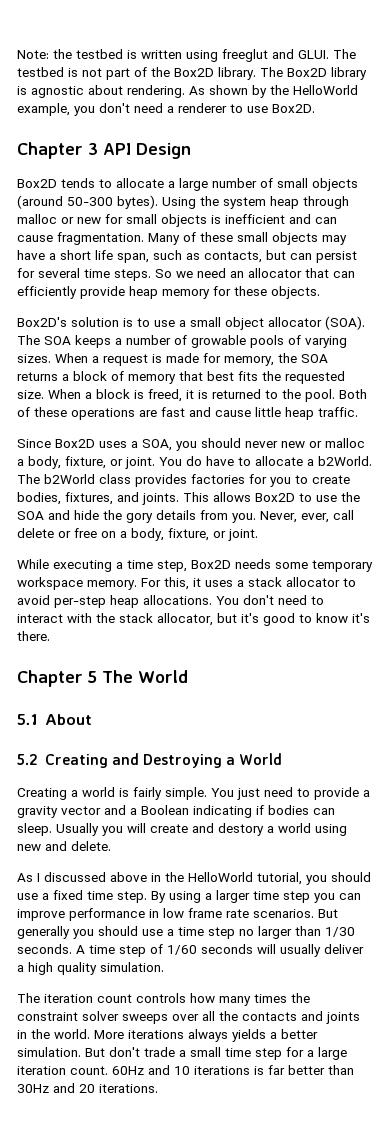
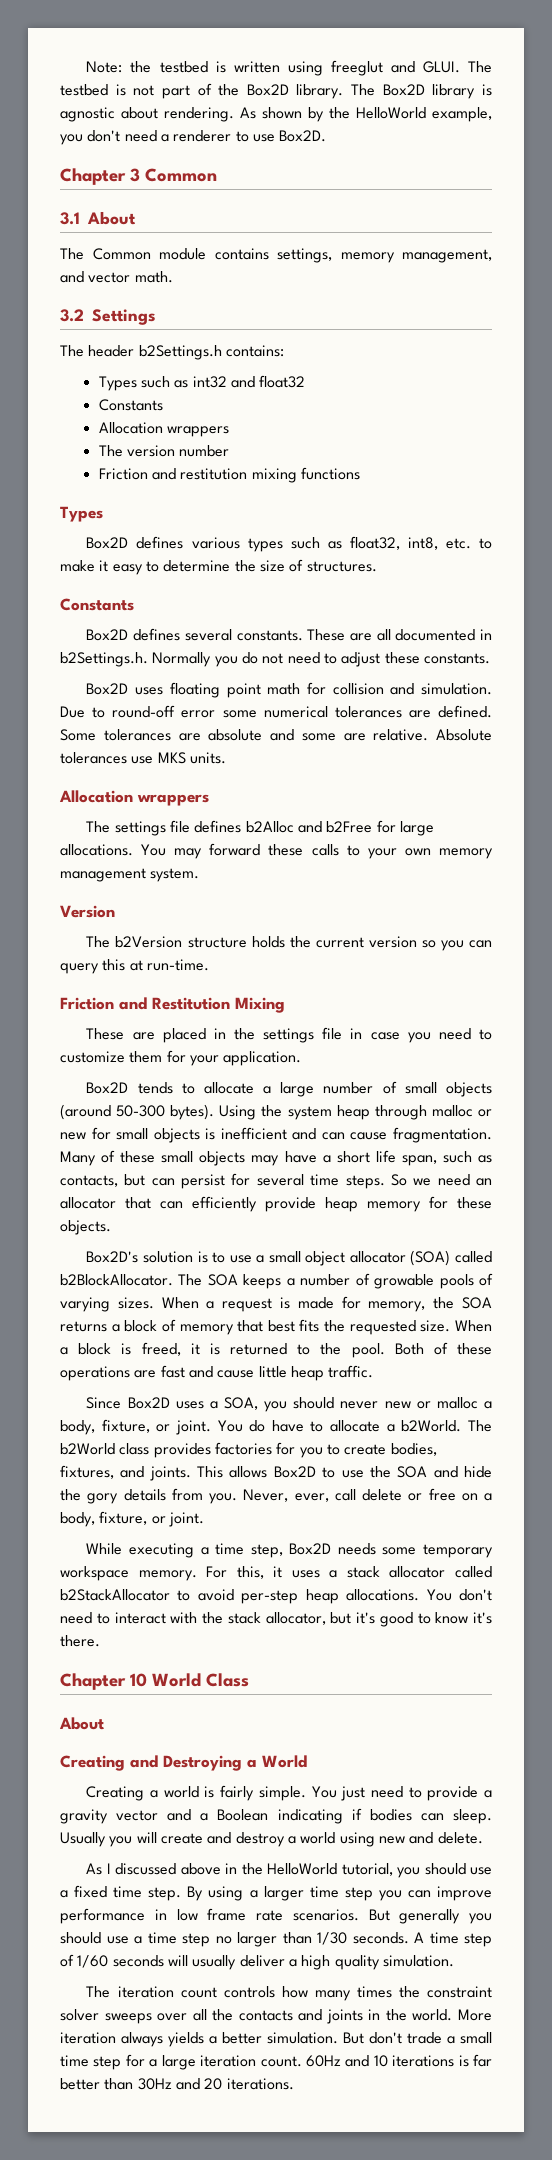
[103,143,191,159] API Design -> [145,168,217,182] [60,211,136,225] [60,248,492,263] [60,271,173,283] [60,309,156,325] [60,345,284,360] [98,375,306,391] [98,399,163,411] [98,422,229,437] [98,445,230,457] [98,467,360,483] [60,506,103,522] [86,536,492,552] [60,559,377,575] [60,598,134,611] [86,628,492,641] [60,652,490,667] [86,682,492,698] [60,705,492,718] [60,729,492,741] [60,752,226,764] [59,790,209,806] [86,820,434,836] [60,843,493,859] [60,868,200,882] [60,905,115,918] [86,936,492,951] [60,959,209,974] [60,997,285,1013] [86,1027,492,1043] [60,1050,302,1066] Common // 3.1 About // The Common module contains settings, memory management, and vector math. // 3.2 Settings // The header b2Settings.h contains: // Types such as int32 and float32 // Constants // Allocation wrappers // The version number // Friction and restitution mixing functions // Types // Box2D defines various types such as float32, int8, etc. to make it easy to determine the size of structures. // Constants // Box2D defines several constants. These are all documented in b2Settings.h. Normally you do not need to adjust these constants. // Box2D uses floating point math for collision and simulation. Due to round-off error some numerical tolerances are defined. Some tolerances are absolute and some are relative. Absolute tolerances use MKS units. // Allocation wrappers // The settings file defines b2Alloc and b2Free for large allocations. You may forward these calls to your own memory management system. // Version // The b2Version structure holds the current version so you can query this at run-time. // Friction and Restitution Mixing // These are placed in the settings file in case you need to customize them for your application.
[325,316,365,330] (SOA). -> [410,1250,492,1266] [60,1274,173,1286] (SOA) called b2BlockAllocator.
(340, 582) none -> [454,1566,492,1578] [60,1589,170,1601] called b2StackAllocator
[88,670,188,683] [17,714,92,725] [17,754,38,765] 5 The World // 5.1 About // 5.2 -> [130,1673,249,1687] [59,1717,104,1730] 10 World Class // About //
[218,823,264,836] destory -> [235,1832,285,1847] destroy
[128,1030,184,1039] iterations -> [60,2032,116,2044] iteration

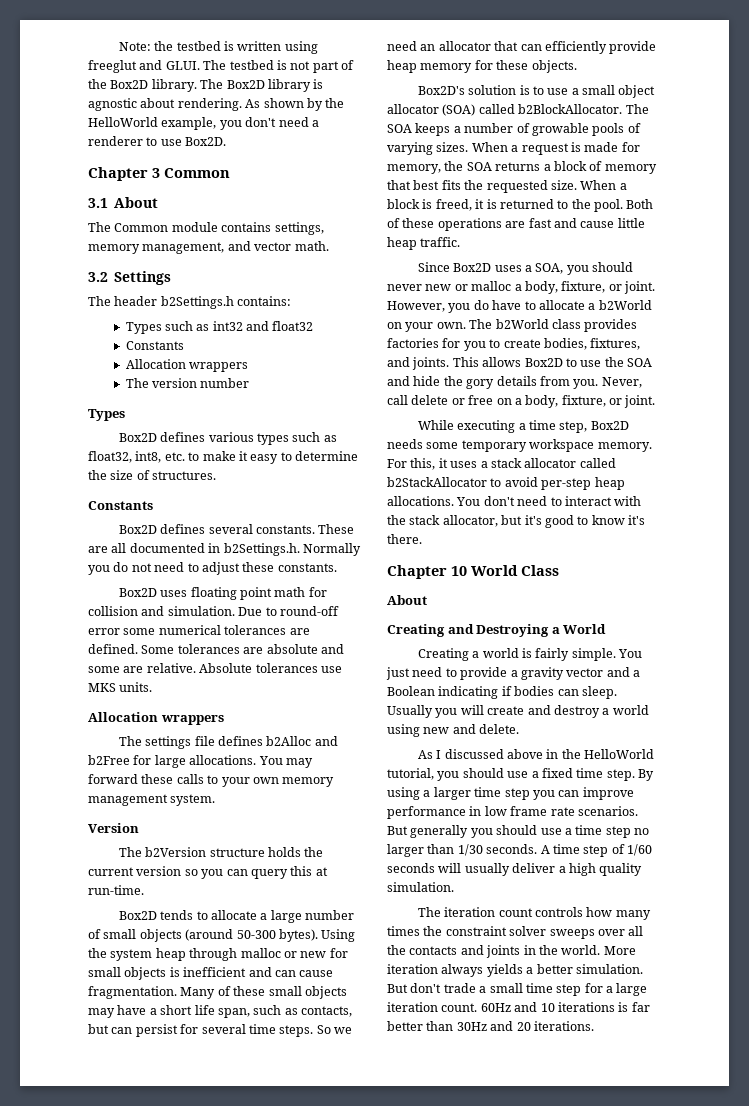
[98,467,360,483] // Friction and restitution mixing functions -> (250, 383) none
[60,997,285,1013] [86,1027,492,1043] [60,1050,302,1066] // Friction and Restitution Mixing // These are placed in the settings file in case you need to customize them for your application. -> (144, 890) none
[217,1420,243,1432] You -> [387,301,471,313] However, you
[401,1420,462,1432] b2World. -> [598,300,652,310] [387,322,466,332] b2World on your own.
[294,1493,329,1502] ever, -> (642, 382) none

